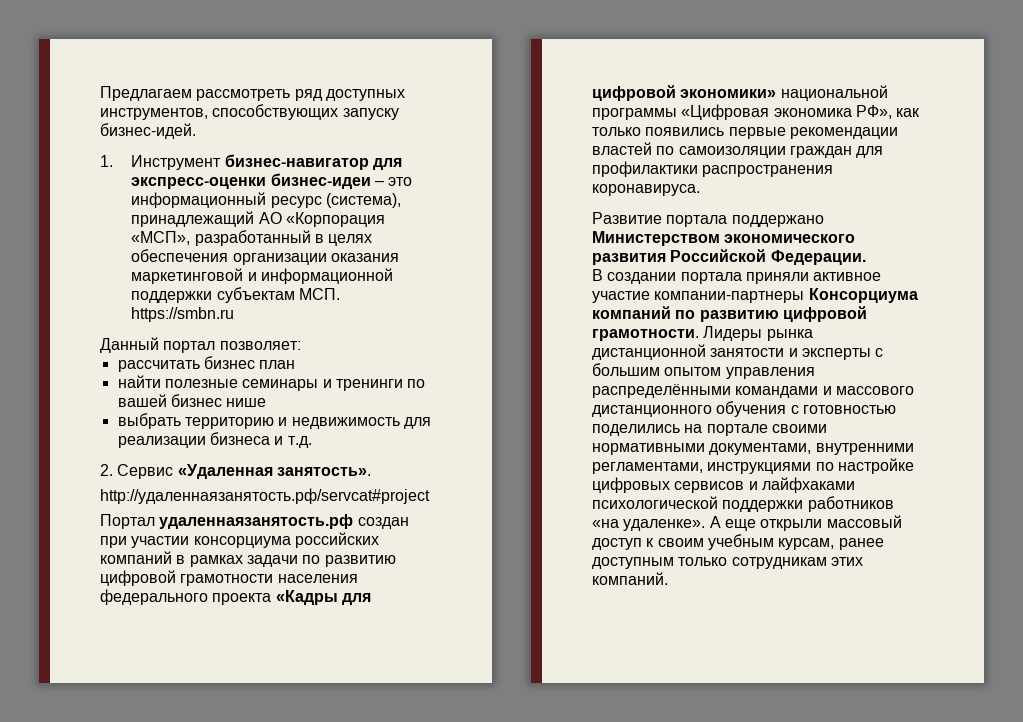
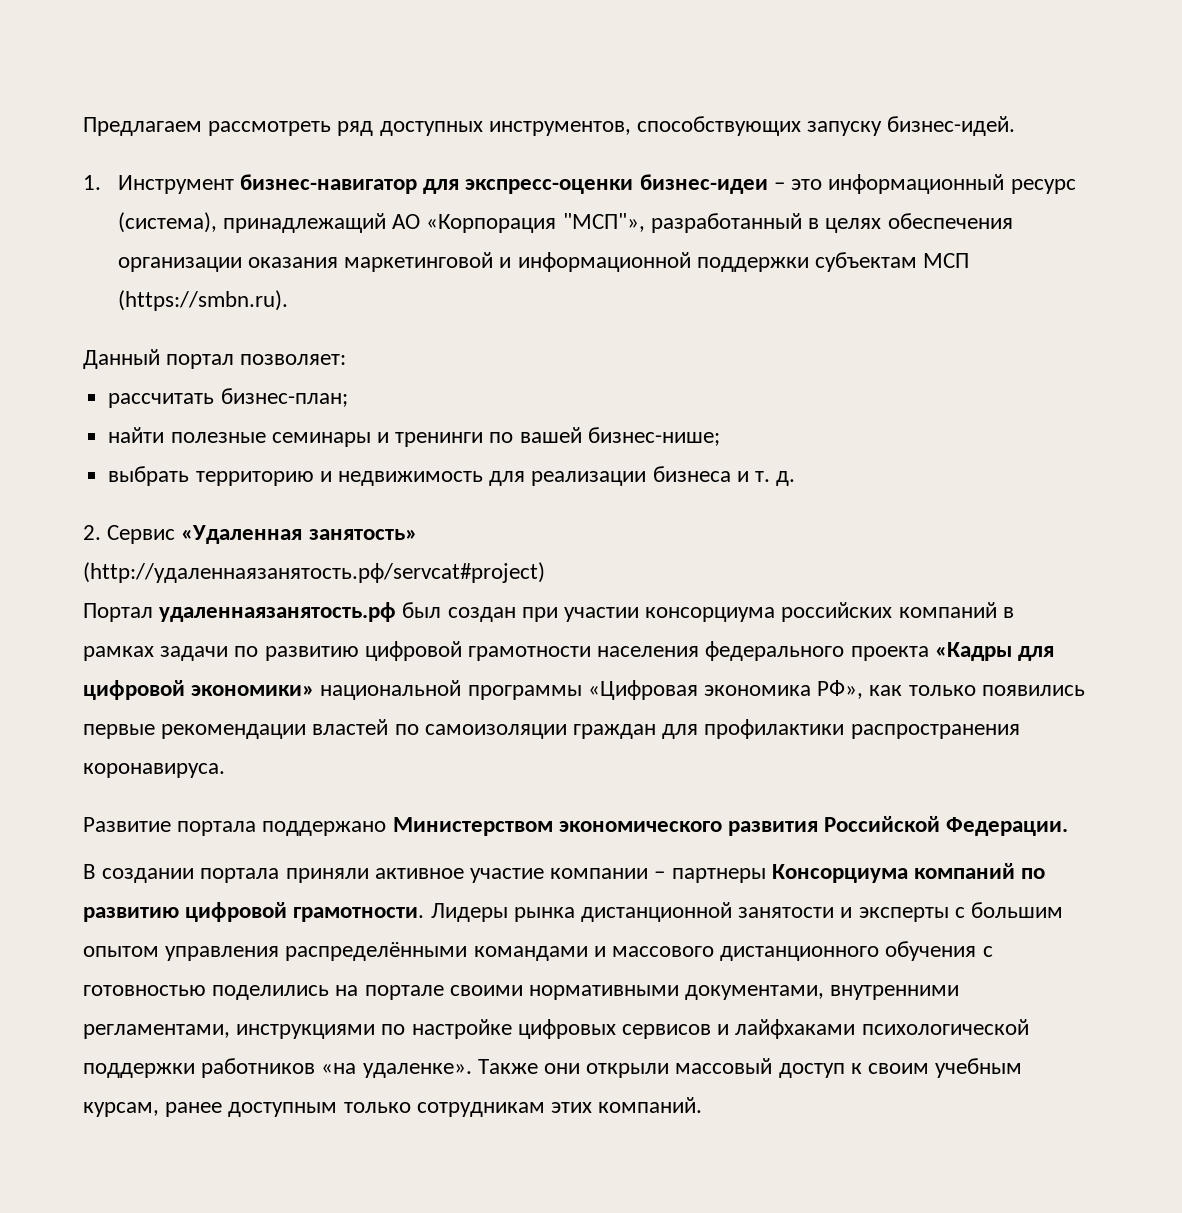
[131,231,191,245] «МСП», -> [562,213,645,232] "МСП"»,
[299,288,341,300] [131,307,235,322] МСП. https://smbn.ru -> [923,253,970,268] [117,290,288,311] МСП (https://smbn.ru).
[203,356,296,369] бизнес план -> [220,388,348,407] бизнес-план;
[170,394,267,407] бизнес нише -> [587,427,720,446] бизнес-нише;
[287,436,312,448] т.д. -> [754,471,796,486] т. д.
[276,467,371,476] [100,488,430,504] занятость». // http://удаленнаязанятость.рф/servcat#project -> [308,529,417,540] [83,562,545,583] занятость» // (http://удаленнаязанятость.рф/servcat#project)
(354, 521) none -> [402,602,442,618] был
[654,291,805,303] компании-партнеры -> [550,868,766,883] компании – партнеры
[709,516,756,531] А еще -> [477,1059,581,1074] Также они

